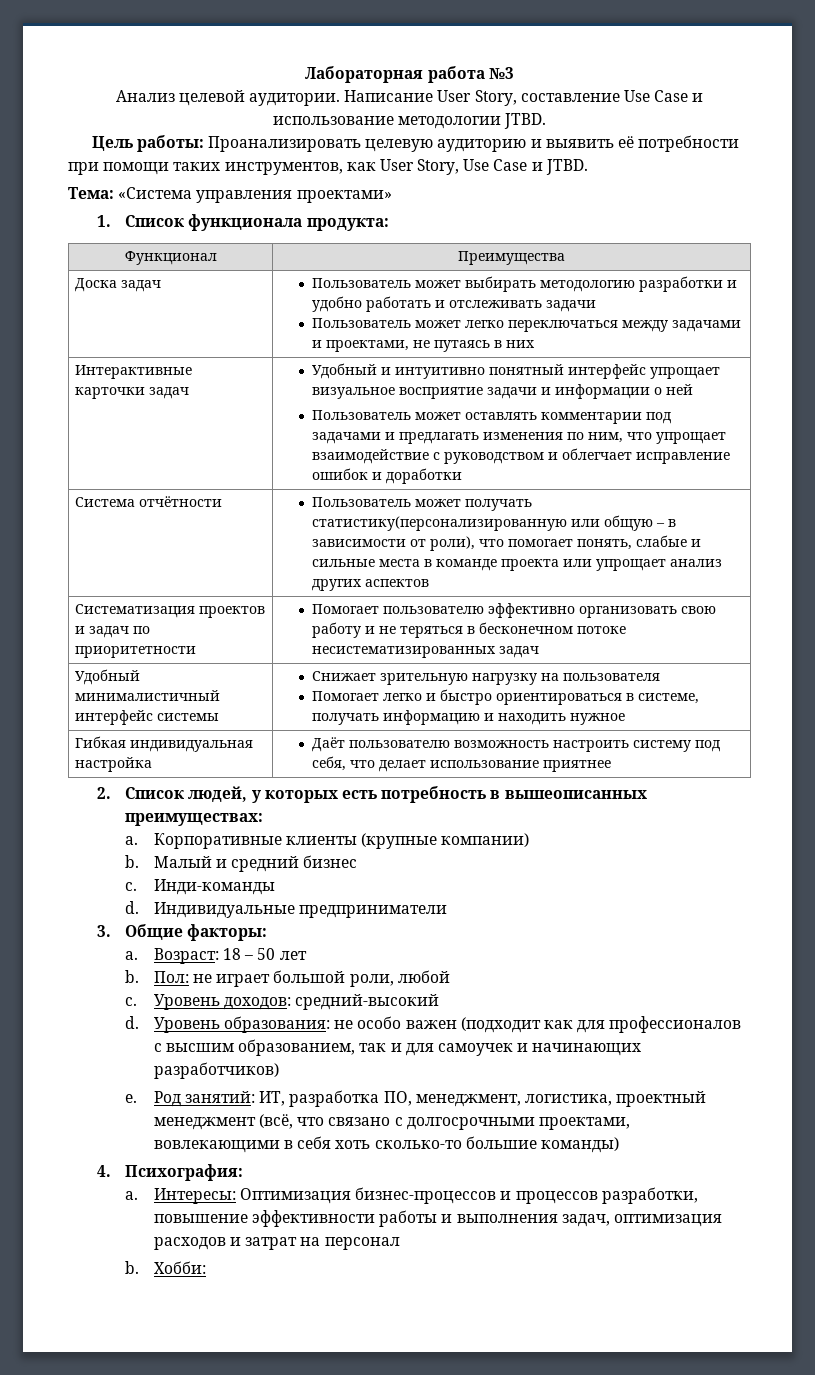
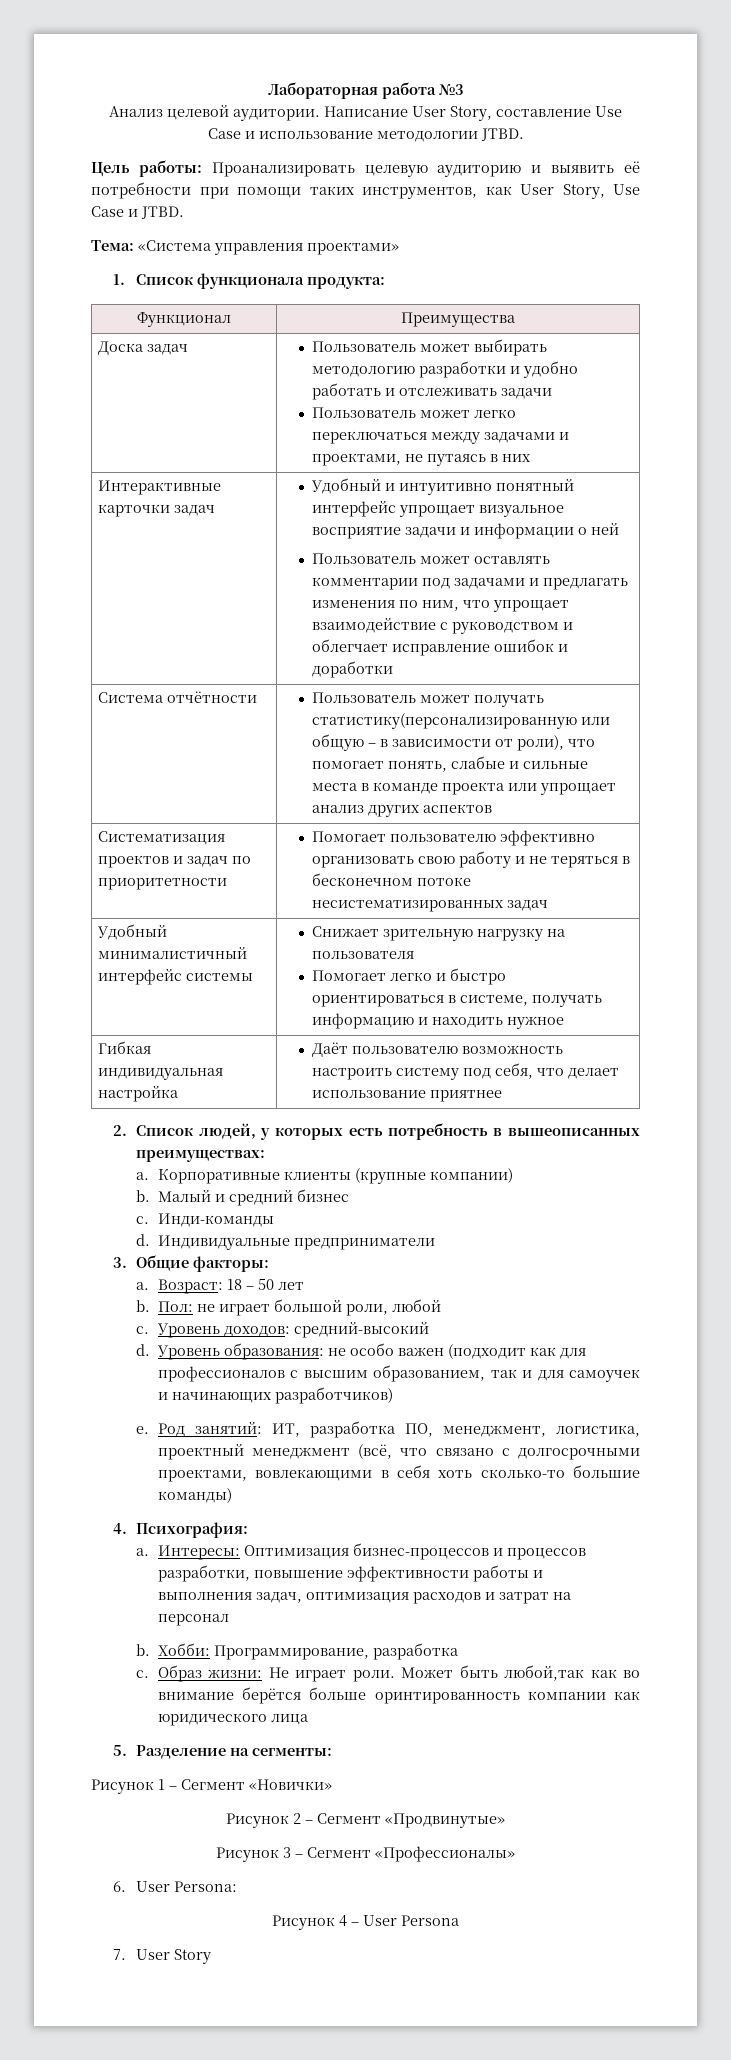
(206, 1267) none -> [213,1643,458,1660] [135,1665,641,1682] [157,1687,641,1704] [157,1713,308,1726] [113,1745,332,1759] [91,1779,332,1794] [226,1813,505,1828] [216,1846,515,1862] [113,1881,237,1892] [272,1915,459,1930] [113,1949,211,1964] Программирование, разработка // c. Образ жизни: Не играет роли. Может быть любой,так как во внимание берётся больше оринтированность компании как юридического лица // 5. Разделение на сегменты: // Рисунок 1 – Сегмент «Новички» // Рисунок 2 – Сегмент «Продвинутые» // Рисунок 3 – Сегмент «Профессионалы» // 6. User Persona: // Рисунок 4 – User Persona // 7. User Story

